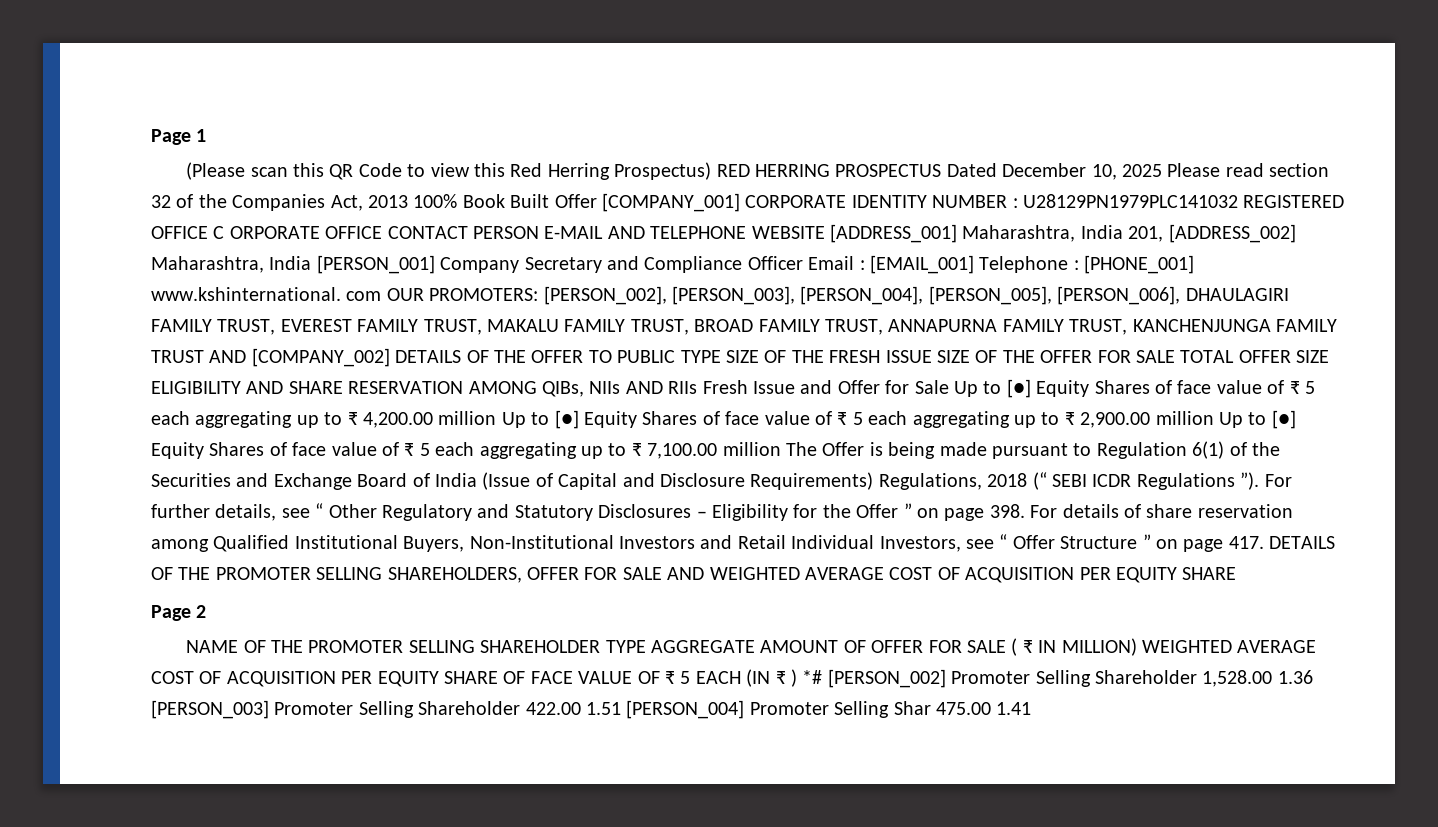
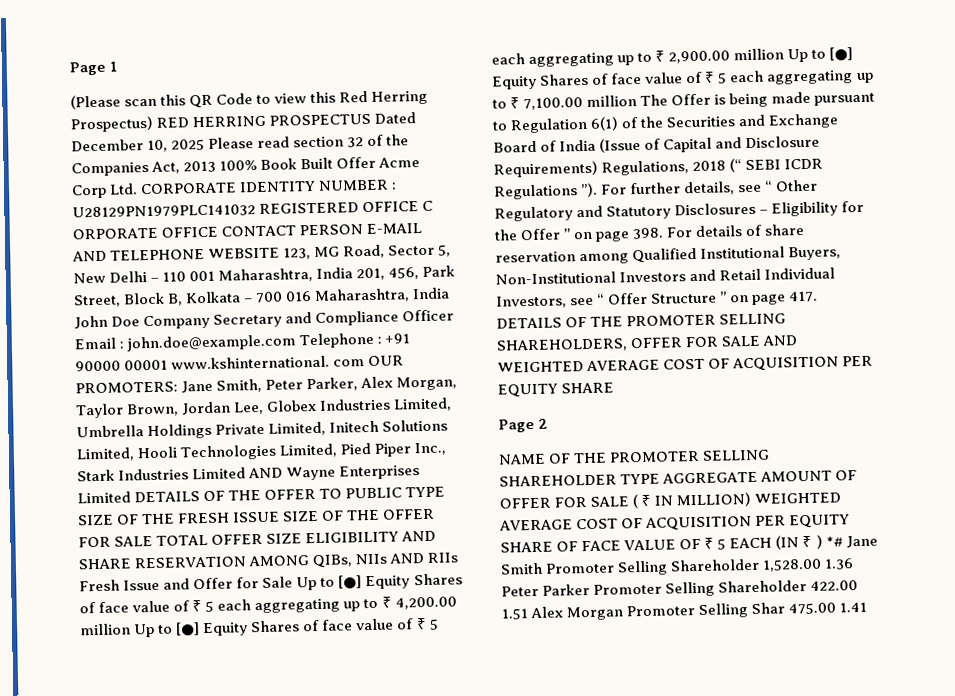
[601,193,740,212] [COMPANY_001] -> [378,157,421,168] [71,183,139,199] Acme Corp Ltd.
[829,224,1296,243] [151,255,435,274] [ADDRESS_001] Maharashtra, India 201, [ADDRESS_002] Maharashtra, India [PERSON_001] -> [283,244,452,260] [73,265,456,284] [73,287,451,308] [74,315,141,330] 123, MG Road, Sector 5, New Delhi – 110 001 Maharashtra, India 201, 456, Park Street, Block B, Kolkata – 700 016 Maharashtra, India John Doe
[869,255,974,274] [EMAIL_001] -> [126,334,297,352] john.doe@example.com
[1084,255,1195,274] [PHONE_001] -> [385,333,411,344] [75,359,169,372] +91 90000 00001
[543,286,1289,305] [151,319,1337,335] [151,348,390,367] [PERSON_002], [PERSON_003], [PERSON_004], [PERSON_005], [PERSON_006], DHAULAGIRI FAMILY TRUST, EVEREST FAMILY TRUST, MAKALU FAMILY TRUST, BROAD FAMILY TRUST, ANNAPURNA FAMILY TRUST, KANCHENJUNGA FAMILY TRUST AND [COMPANY_002] -> [181,376,458,394] [75,397,453,419] [76,419,449,440] [76,442,447,462] [77,465,421,482] [77,491,131,504] Jane Smith, Peter Parker, Alex Morgan, Taylor Brown, Jordan Lee, Globex Industries Limited, Umbrella Holdings Private Limited, Initech Solutions Limited, Hooli Technologies Limited, Pied Piper Inc., Stark Industries Limited AND Wayne Enterprises Limited
[827,669,946,688] [PERSON_002] -> [845,535,878,549] [500,562,543,575] Jane Smith
[151,700,269,719] [PERSON_003] -> [501,583,591,597] Peter Parker
[626,700,745,719] [PERSON_004] -> [530,606,624,621] Alex Morgan

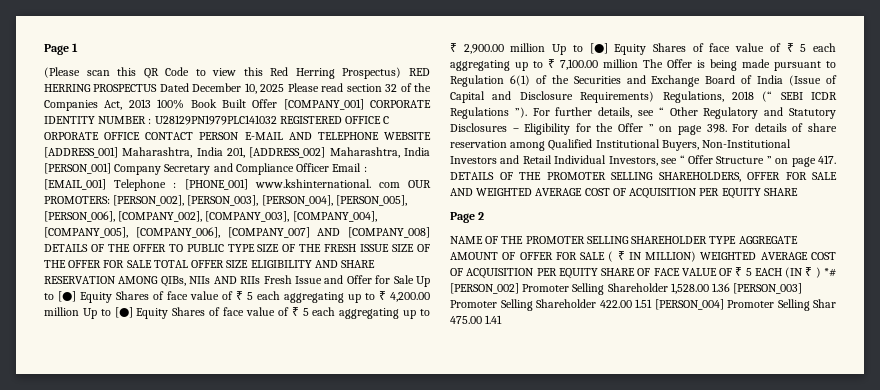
[378,157,421,168] [71,183,139,199] Acme Corp Ltd. -> [283,99,364,110] [COMPANY_001]
[283,244,452,260] [73,265,456,284] [73,287,451,308] [74,315,141,330] 123, MG Road, Sector 5, New Delhi – 110 001 Maharashtra, India 201, 456, Park Street, Block B, Kolkata – 700 016 Maharashtra, India John Doe -> [44,147,430,158] [44,163,111,174] [ADDRESS_001] Maharashtra, India 201, [ADDRESS_002] Maharashtra, India [PERSON_001]
[126,334,297,352] john.doe@example.com -> [44,179,106,190] [EMAIL_001]
[385,333,411,344] [75,359,169,372] +91 90000 00001 -> [184,179,248,190] [PHONE_001]
[181,376,458,394] [75,397,453,419] [76,419,449,440] [76,442,447,462] [77,465,421,482] [77,491,131,504] Jane Smith, Peter Parker, Alex Morgan, Taylor Brown, Jordan Lee, Globex Industries Limited, Umbrella Holdings Private Limited, Initech Solutions Limited, Hooli Technologies Limited, Pied Piper Inc., Stark Industries Limited AND Wayne Enterprises Limited -> [113,195,407,206] [44,211,377,222] [44,227,430,238] [PERSON_002], [PERSON_003], [PERSON_004], [PERSON_005], [PERSON_006], [COMPANY_002], [COMPANY_003], [COMPANY_004], [COMPANY_005], [COMPANY_006], [COMPANY_007] AND [COMPANY_008]
[845,535,878,549] [500,562,543,575] Jane Smith -> [450,283,519,294] [PERSON_002]
[501,583,591,597] Peter Parker -> [733,283,803,294] [PERSON_003]
[530,606,624,621] Alex Morgan -> [654,299,724,310] [PERSON_004]

